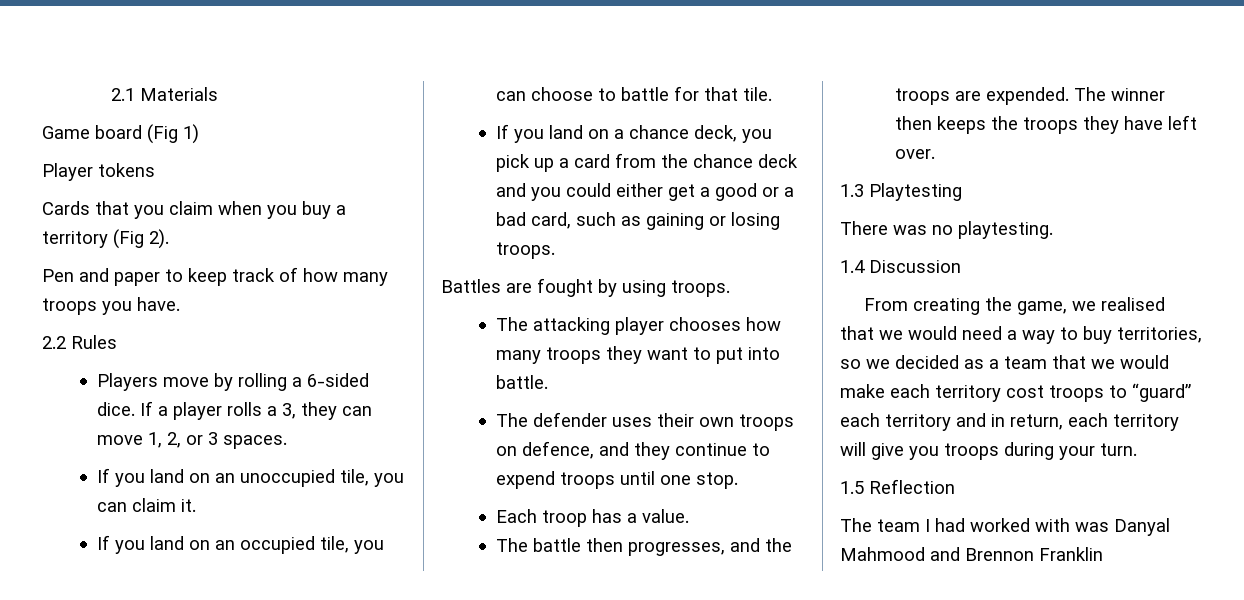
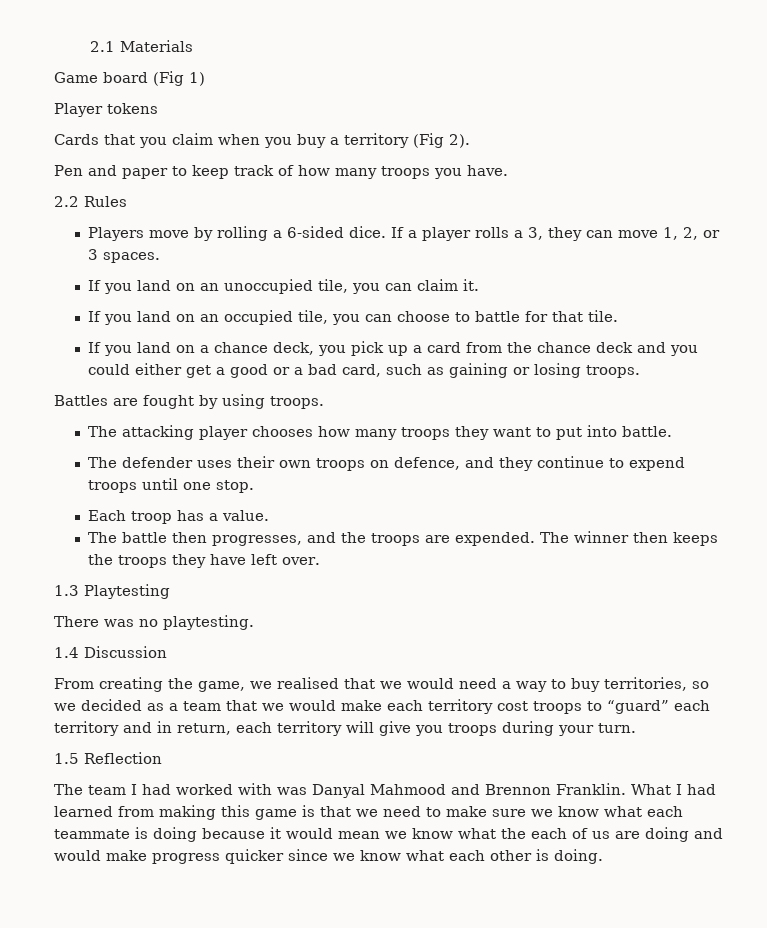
[1039,547,1103,561] Franklin -> [556,783,716,795] [54,805,683,820] [54,827,723,842] [54,849,603,864] Franklin. What I had learned from making this game is that we need to make sure we know what each teammate is doing because it would mean we know what the each of us are doing and would make progress quicker since we know what each other is doing.

